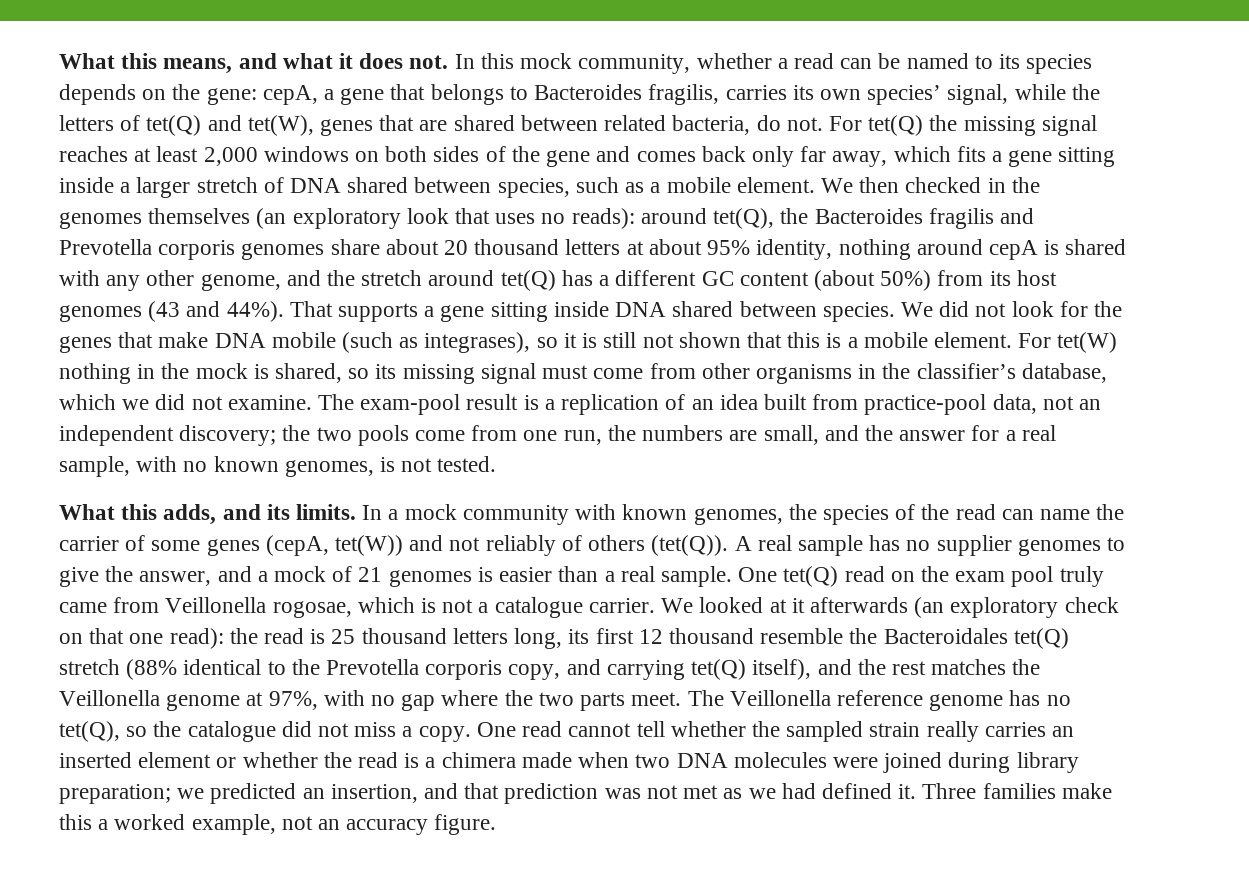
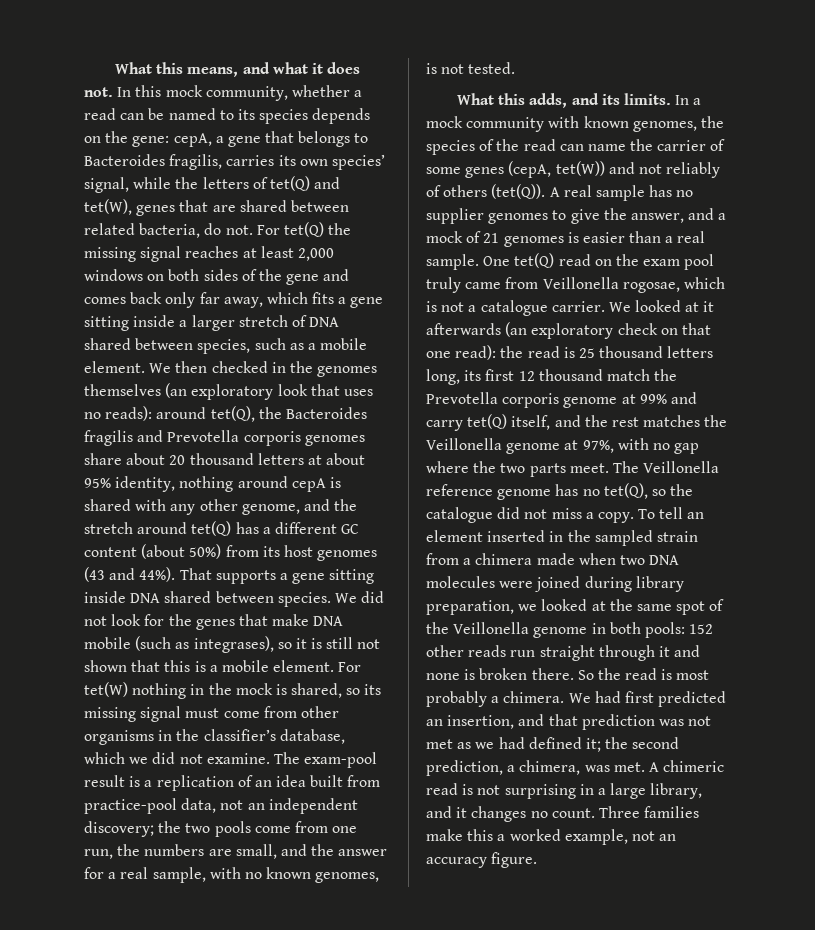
[760,628,1069,649] [59,659,812,680] resemble the Bacteroidales tet(Q) stretch (88% identical to the Prevotella corporis copy, and carrying tet(Q) itself), -> [606,369,678,381] [426,392,697,408] [426,414,551,431] match the Prevotella corporis genome at 99% and carry tet(Q) itself,
[476,721,1074,742] [59,752,420,768] One read cannot tell whether the sampled strain really carries an inserted element or whether the read is -> [638,507,705,519] [426,530,698,546] [426,553,459,565] To tell an element inserted in the sampled strain from
[59,784,205,804] preparation; we -> [426,599,725,615] [426,622,714,638] [426,645,701,661] [426,668,710,680] [426,691,654,707] preparation, we looked at the same spot of the Veillonella genome in both pools: 152 other reads run straight through it and none is broken there. So the read is most probably a chimera. We had first
[898,784,917,799] it. -> [585,737,680,752] [426,760,725,776] [426,783,703,799] [426,806,595,822] it; the second prediction, a chimera, was met. A chimeric read is not surprising in a large library, and it changes no count.

